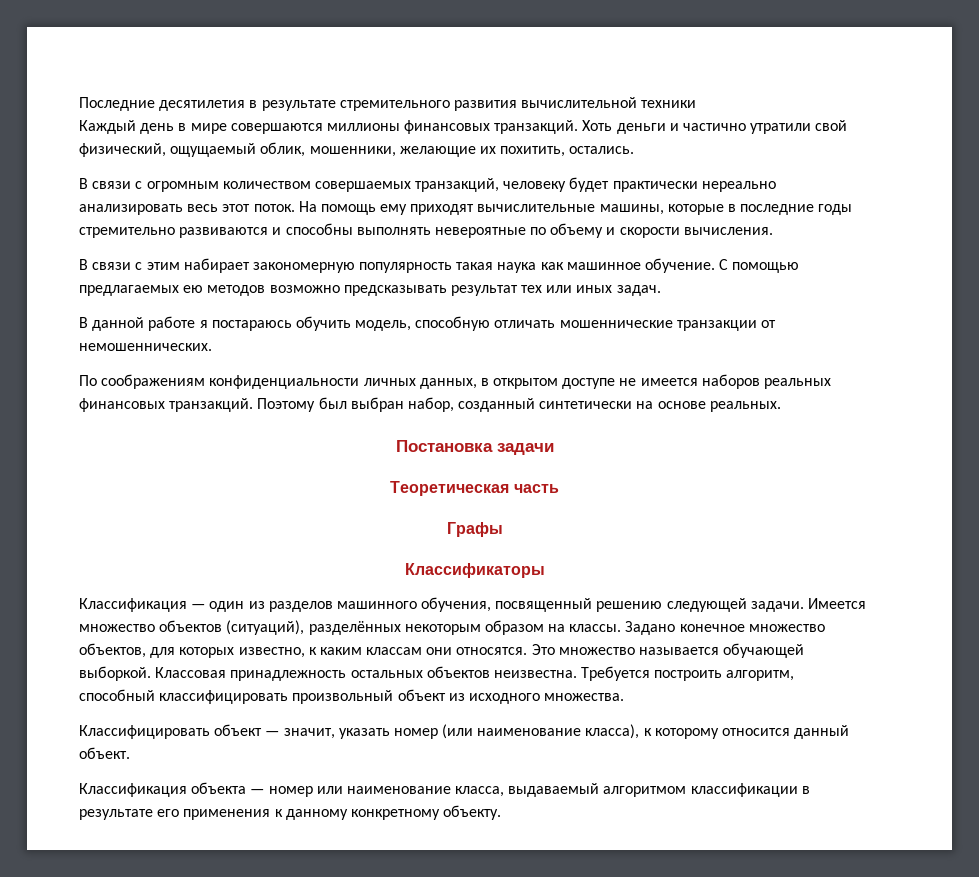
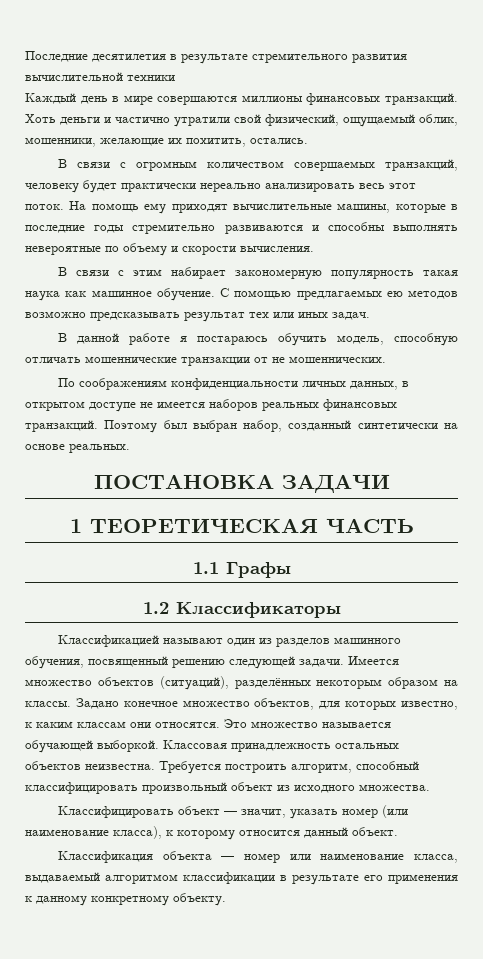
[79,343,212,351] немошеннических. -> [272,356,386,363] не мошеннических.
[395,440,554,455] [390,481,559,496] Постановка задачи // Теоретическая часть // -> [93,474,390,493] [69,518,414,534] [192,562,219,574] ПОСТАНОВКА ЗАДАЧИ // 1 ТЕОРЕТИЧЕСКАЯ ЧАСТЬ // 1.1
(503, 529) none -> [142,602,169,614] 1.2
[79,598,206,612] Классификация — -> [58,635,224,647] Классификацией называют

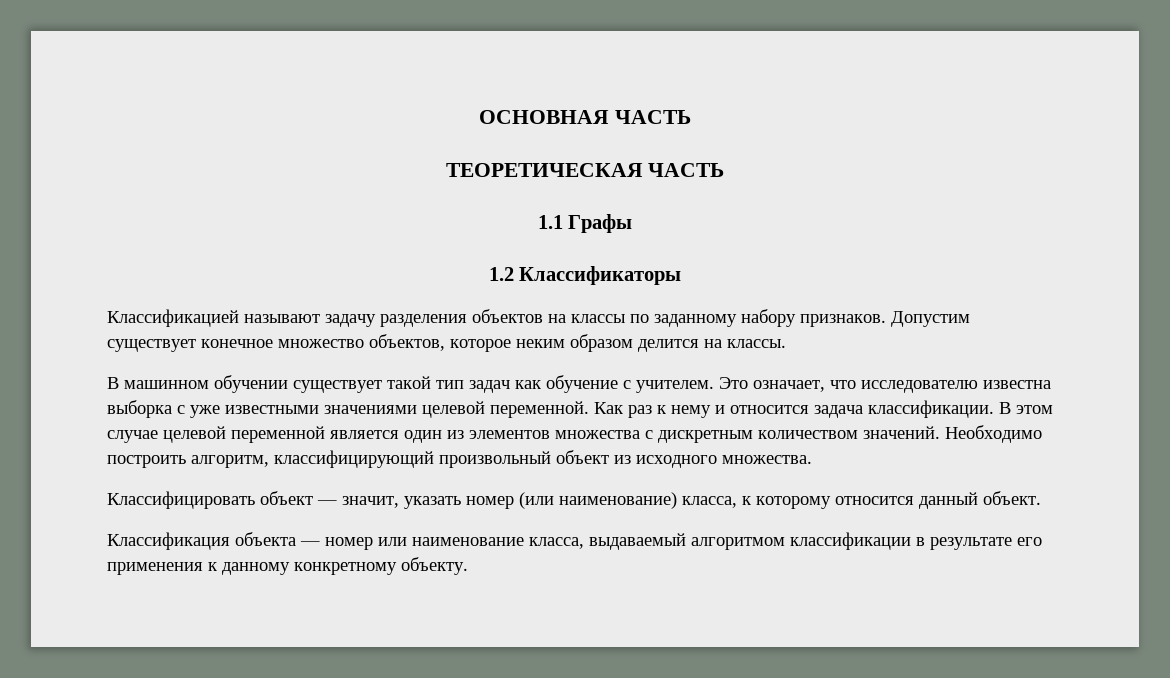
[25,51,407,64] [25,72,175,81] [25,93,458,105] [25,114,458,127] [25,137,308,147] [58,159,458,171] [25,180,416,193] [25,201,458,214] [25,222,459,234] [25,243,314,256] [58,267,458,280] [25,288,458,301] [25,311,370,322] [58,333,458,346] [25,356,386,366] [58,378,410,390] [25,399,397,412] [25,420,458,433] [25,444,130,453] [93,474,390,493] [69,519,82,533] Последние десятилетия в результате стремительного развития вычислительной техники // Каждый день в мире совершаются миллионы финансовых транзакций. Хоть деньги и частично утратили свой физический, ощущаемый облик, мошенники, желающие их похитить, остались. // В связи с огромным количеством совершаемых транзакций, человеку будет практически нереально анализировать весь этот поток. На помощь ему приходят вычислительные машины, которые в последние годы стремительно развиваются и способны выполнять невероятные по объему и скорости вычисления. // В связи с этим набирает закономерную популярность такая наука как машинное обучение. С помощью предлагаемых ею методов возможно предсказывать результат тех или иных задач. // В данной работе я постараюсь обучить модель, способную отличать мошеннические транзакции от не мошеннических. // По соображениям конфиденциальности личных данных, в открытом доступе не имеется наборов реальных финансовых транзакций. Поэтому был выбран набор, созданный синтетически на основе реальных. // ПОСТАНОВКА ЗАДАЧИ // 1 -> [479,110,691,124] ОСНОВНАЯ ЧАСТЬ //
[227,637,402,647] [25,656,399,669] [25,676,458,690] [25,698,458,710] [25,719,391,728] [25,740,399,753] [25,761,419,774] [25,782,138,794] один из разделов машинного обучения, посвященный решению следующей задачи. Имеется множество объектов (ситуаций), разделённых некоторым образом на классы. Задано конечное множество объектов, для которых известно, к каким классам они относятся. Это множество называется обучающей выборкой. Классовая принадлежность остальных объектов неизвестна. Требуется построить алгоритм, способный классифицировать -> [325,309,970,327] [107,334,786,352] [107,375,1051,393] [107,400,1053,418] [107,425,1042,443] [107,450,434,468] задачу разделения объектов на классы по заданному набору признаков. Допустим существует конечное множество объектов, которое неким образом делится на классы. // В машинном обучении существует такой тип задач как обучение с учителем. Это означает, что исследователю известна выборка с уже известными значениями целевой переменной. Как раз к нему и относится задача классификации. В этом случае целевой переменной является один из элементов множества с дискретным количеством значений. Необходимо построить алгоритм, классифицирующий
[25,826,162,839] наименование класса), -> [559,492,737,509] наименование) класса,

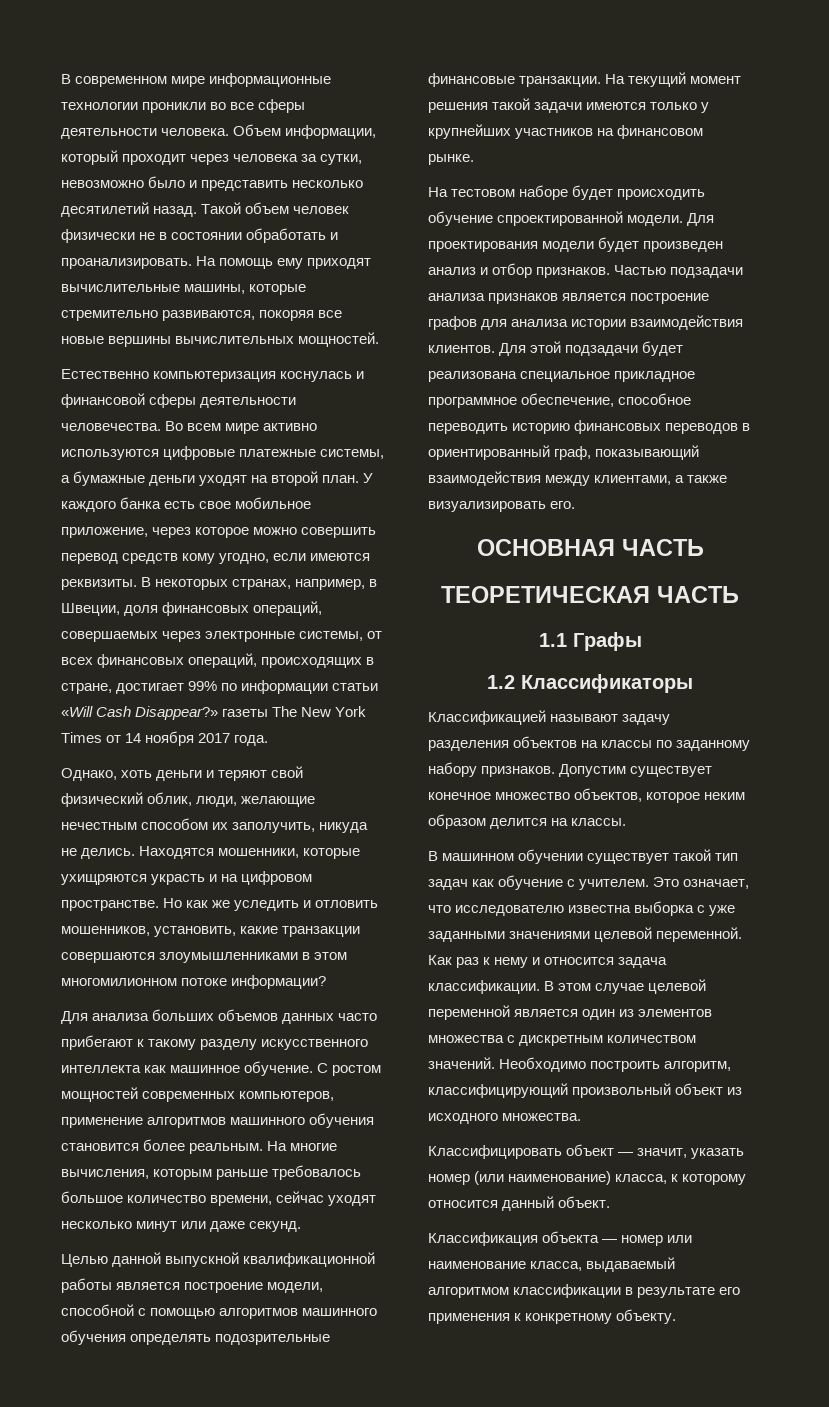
(479, 117) none -> [61,73,332,87] [61,99,306,113] [61,124,377,139] [61,150,363,165] [61,176,364,191] [61,202,350,217] [61,228,339,243] [61,256,372,269] [61,284,307,295] [61,310,343,321] [61,332,380,347] [61,369,365,382] [61,393,297,408] [61,421,318,434] [61,446,385,460] [61,471,374,486] [61,497,312,512] [61,527,377,538] [61,553,371,564] [61,577,378,590] [61,601,323,616] [61,631,383,642] [61,653,375,668] [61,680,379,694] [61,706,367,720] [61,731,269,746] [61,766,304,781] [61,792,316,807] [61,818,369,833] [61,846,361,859] [61,871,313,885] [61,898,379,911] [61,926,361,937] [61,952,348,963] [61,975,327,989] [61,1009,378,1024] [61,1035,369,1050] [61,1061,382,1076] [61,1087,335,1102] [61,1113,375,1128] [61,1139,338,1154] [61,1165,362,1180] [61,1191,377,1206] [61,1221,302,1232] [61,1252,376,1267] [61,1278,324,1293] [61,1304,378,1319] [61,1330,331,1345] [428,72,742,87] [428,98,710,113] [428,124,704,139] [428,154,474,165] [428,185,706,200] [428,211,715,226] [428,237,724,252] [428,263,744,278] [428,293,710,304] [428,315,744,330] [428,341,684,356] [428,371,696,382] [428,393,692,408] [428,420,751,434] [428,445,700,460] [428,471,728,486] [428,501,576,512] В современном мире информационные технологии проникли во все сферы деятельности человека. Объем информации, который проходит через человека за сутки, невозможно было и представить несколько десятилетий назад. Такой объем человек физически не в состоянии обработать и проанализировать. На помощь ему приходят вычислительные машины, которые стремительно развиваются, покоряя все новые вершины вычислительных мощностей. // Естественно компьютеризация коснулась и финансовой сферы деятельности человечества. Во всем мире активно используются цифровые платежные системы, а бумажные деньги уходят на второй план. У каждого банка есть свое мобильное приложение, через которое можно совершить перевод средств кому угодно, если имеются реквизиты. В некоторых странах, например, в Швеции, доля финансовых операций, совершаемых через электронные системы, от всех финансовых операций, происходящих в стране, достигает 99% по информации статьи «Will Cash Disappear?» газеты The New York Times от 14 ноября 2017 года. // Однако, хоть деньги и теряют свой физический облик, люди, желающие нечестным способом их заполучить, никуда не делись. Находятся мошенники, которые ухищряются украсть и на цифровом пространстве. Но как же уследить и отловить мошенников, установить, какие транзакции совершаются злоумышленниками в этом многомилионном потоке информации? // Для анализа больших объемов данных часто прибегают к такому разделу искусственного интеллекта как машинное обучение. С ростом мощностей современных компьютеров, применение алгоритмов машинного обучения становится более реальным. На многие вычисления, которым раньше требовалось большое количество времени, сейчас уходят несколько минут или даже секунд. // Целью данной выпускной квалификационной работы является построение модели, способной с помощью алгоритмов машинного обучения определять подозрительные финансовые транзакции. На текущий момент решения такой задачи имеются только у крупнейших участников на финансовом рынке. // На тестовом наборе будет происходить обучение спроектированной модели. Для проектирования модели будет произведен анализ и отбор признаков. Частью подзадачи анализа признаков является построение графов для анализа истории взаимодействия клиентов. Для этой подзадачи будет реализована специальное прикладное программное обеспечение, способное переводить историю финансовых переводов в ориентированный граф, показывающий взаимодействия между клиентами, а также визуализировать его. //
[225,405,319,414] известными -> [428,931,505,942] заданными
[222,562,290,575] данному -> (522, 1317) none

